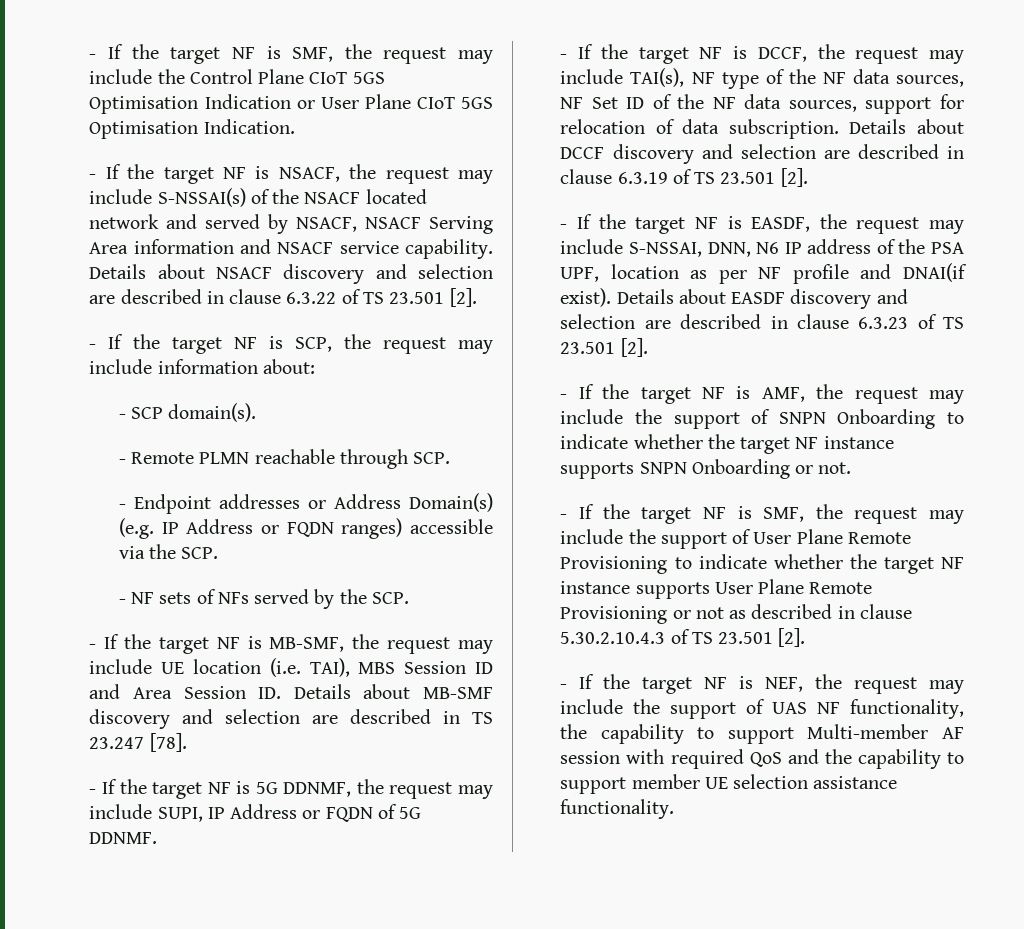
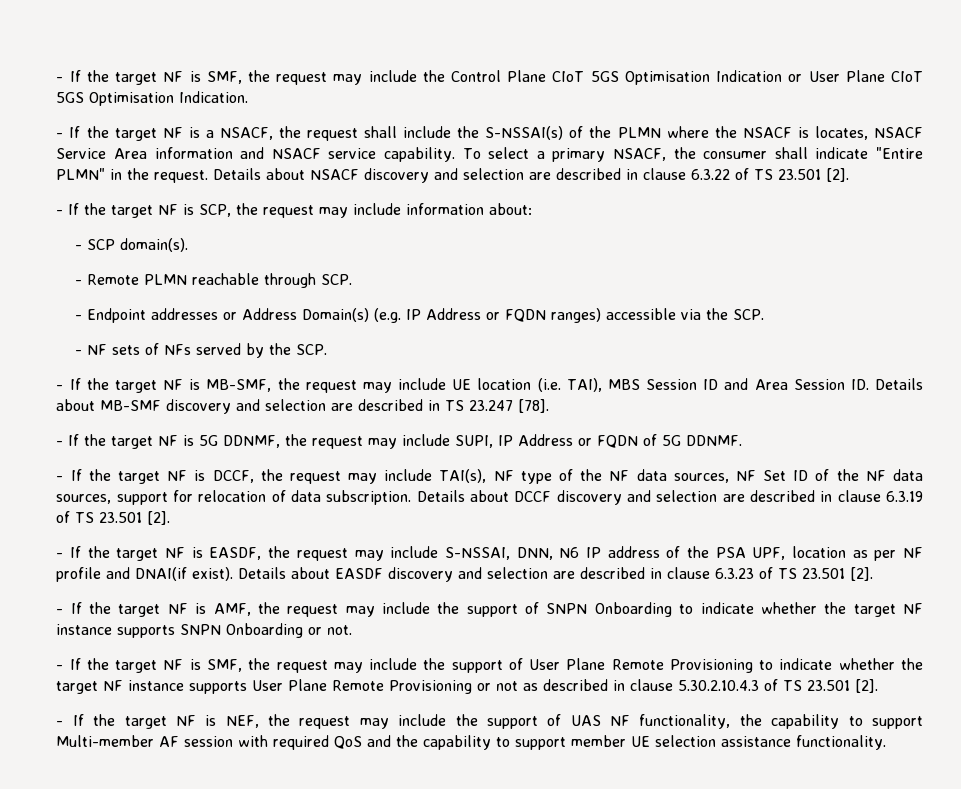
(270, 172) none -> [205,130,214,138] a
[458,170,494,184] [89,188,427,207] [89,214,493,234] may include S-NSSAI(s) of the NSACF located network and served by NSACF, NSACF Serving -> [364,126,924,140] [56,148,107,159] shall include the S-NSSAI(s) of the PLMN where the NSACF is locates, NSACF Service
(493, 249) none -> [462,147,923,162] [56,168,209,183] To select a primary NSACF, the consumer shall indicate "Entire PLMN" in the request.

